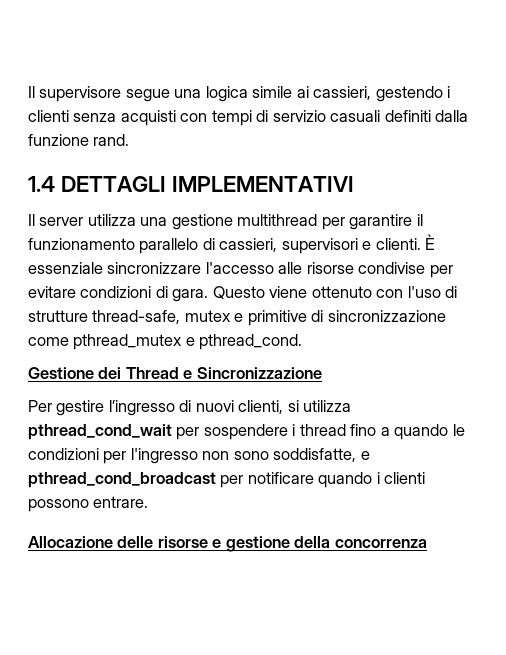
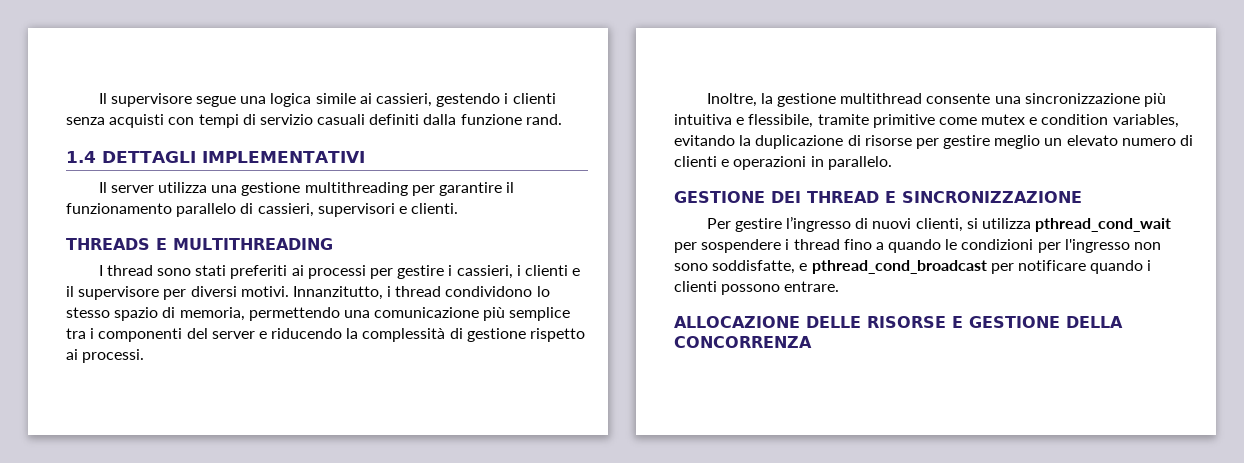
[237,214,318,226] multithread -> [304,182,408,196] multithreading
[425,234,436,250] [28,262,453,278] [28,286,458,302] [28,310,446,326] [28,334,303,350] [28,367,322,379] È essenziale sincronizzare l'accesso alle risorse condivise per evitare condizioni di gara. Questo viene ottenuto con l'uso di strutture thread-safe, mutex e primitive di sincronizzazione come pthread_mutex e pthread_cond. // Gestione dei Thread e Sincronizzazione -> [66,238,333,250] [98,265,581,279] [66,286,550,300] [66,307,571,321] [66,328,586,342] [66,349,145,363] [706,93,1167,107] [674,114,1179,128] [674,135,1194,149] [674,156,892,170] [674,191,1082,203] // THREADS E MULTITHREADING // I thread sono stati preferiti ai processi per gestire i cassieri, i clienti e il supervisore per diversi motivi. Innanzitutto, i thread condividono lo stesso spazio di memoria, permettendo una comunicazione più semplice tra i componenti del server e riducendo la complessità di gestione rispetto ai processi. // Inoltre, la gestione multithread consente una sincronizzazione più intuitiva e flessibile, tramite primitive come mutex e condition variables, evitando la duplicazione di risorse per gestire meglio un elevato numero di clienti e operazioni in parallelo. // GESTIONE DEI THREAD E SINCRONIZZAZIONE
[28,536,427,552] Allocazione delle risorse e gestione della concorrenza -> [674,316,1123,328] [674,336,812,348] ALLOCAZIONE DELLE RISORSE E GESTIONE DELLA CONCORRENZA

